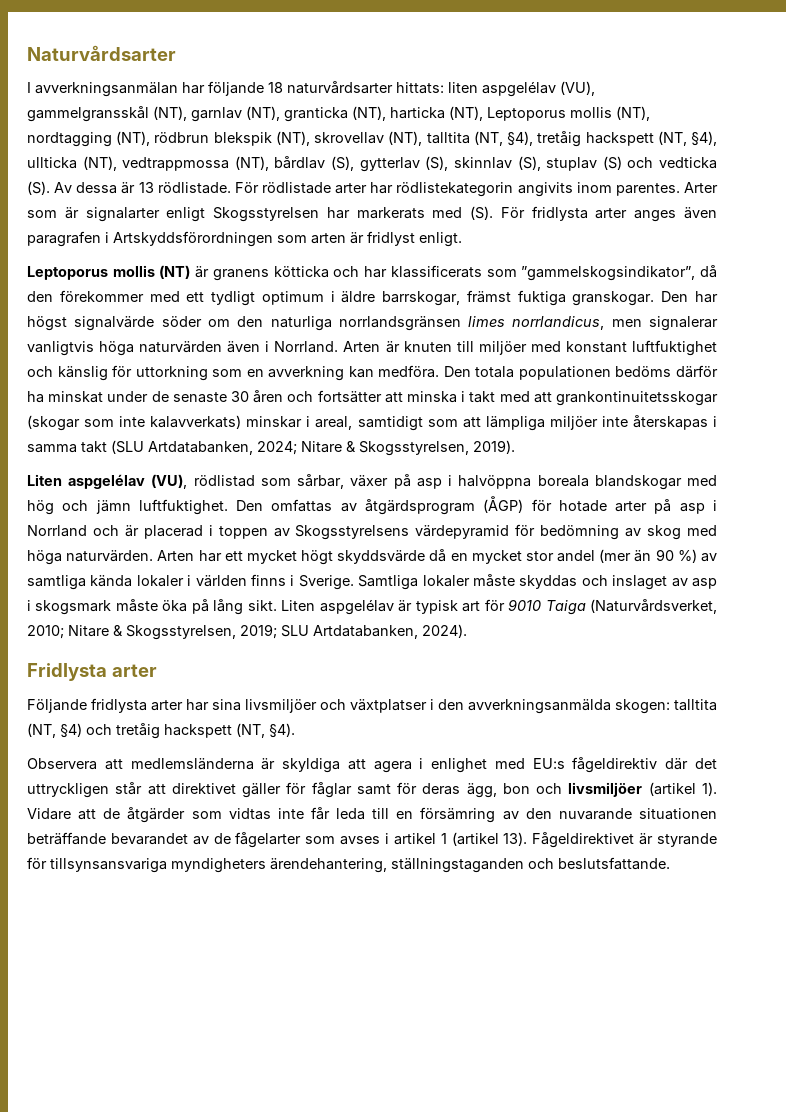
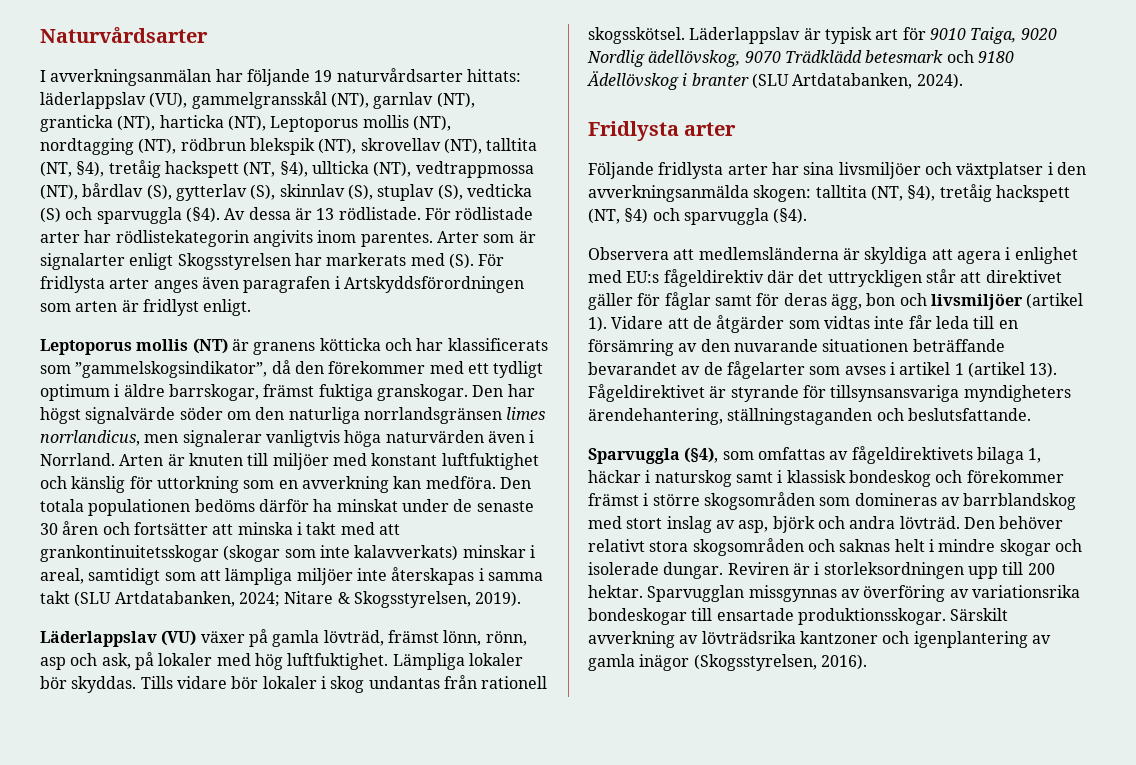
[268,82,283,93] 18 -> [314,70,333,82] 19
[448,81,556,97] liten aspgelélav -> [40,92,146,109] läderlappslav
[602,156,718,170] [27,181,50,195] (S) och vedticka (S). -> [437,184,532,200] [40,207,220,224] (S), vedticka (S) och sparvuggla (§4).
[27,474,717,490] [27,496,718,515] [27,524,717,540] [27,549,717,565] [27,574,717,590] [27,599,394,615] Liten aspgelélav (VU), rödlistad som sårbar, växer på asp i halvöppna boreala blandskogar med hög och jämn luftfuktighet. Den omfattas av åtgärdsprogram (ÅGP) för hotade arter på asp i Norrland och är placerad i toppen av Skogsstyrelsens värdepyramid för bedömning av skog med höga naturvärden. Arten har ett mycket högt skyddsvärde då en mycket stor andel (mer än 90 %) av samtliga kända lokaler i världen finns i Sverige. Samtliga lokaler måste skyddas och inslaget av asp i skogsmark måste öka på lång sikt. Liten aspgelélav -> [40,629,527,647] [40,652,523,670] [40,675,548,693] [588,27,801,44] Läderlappslav (VU) växer på gamla lövträd, främst lönn, rönn, asp och ask, på lokaler med hög luftfuktighet. Lämpliga lokaler bör skyddas. Tills vidare bör lokaler i skog undantas från rationell skogsskötsel. Läderlappslav
[545,599,717,615] [27,624,309,640] Taiga (Naturvårdsverket, 2010; Nitare & Skogsstyrelsen, 2019; SLU -> [970,27,1057,44] [587,50,1014,67] [587,71,789,90] Taiga, 9020 Nordlig ädellövskog, 9070 Trädklädd betesmark och 9180 Ädellövskog i branter (SLU
[60,723,295,739] §4) och tretåig hackspett (NT, §4). -> [907,184,1070,202] [588,208,808,225] §4), tretåig hackspett (NT, §4) och sparvuggla (§4).
(670, 863) none -> [588,446,1042,464] [588,470,1064,487] [588,492,1077,510] [588,516,1064,533] [588,538,1082,556] [588,562,1055,579] [588,585,1080,602] [588,608,1009,625] [588,631,1051,648] [588,654,867,671] // Sparvuggla (§4), som omfattas av fågeldirektivets bilaga 1, häckar i naturskog samt i klassisk bondeskog och förekommer främst i större skogsområden som domineras av barrblandskog med stort inslag av asp, björk och andra lövträd. Den behöver relativt stora skogsområden och saknas helt i mindre skogar och isolerade dungar. Reviren är i storleksordningen upp till 200 hektar. Sparvugglan missgynnas av överföring av variationsrika bondeskogar till ensartade produktionsskogar. Särskilt avverkning av lövträdsrika kantzoner och igenplantering av gamla inägor (Skogsstyrelsen, 2016).

